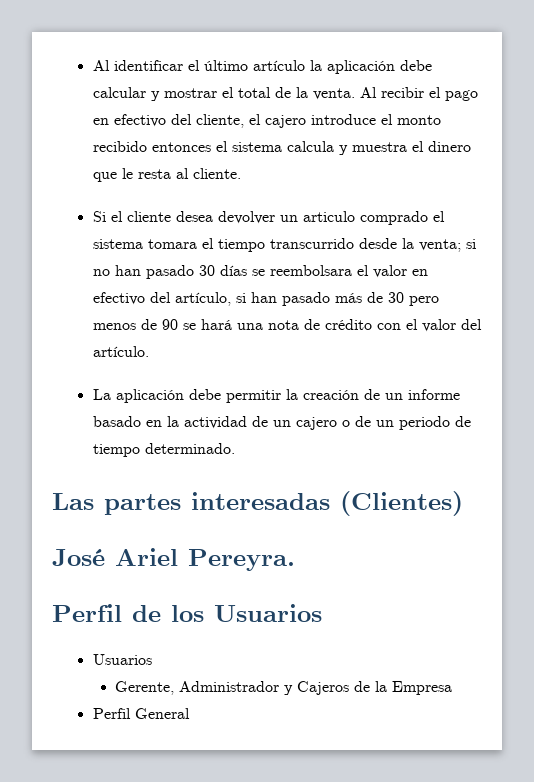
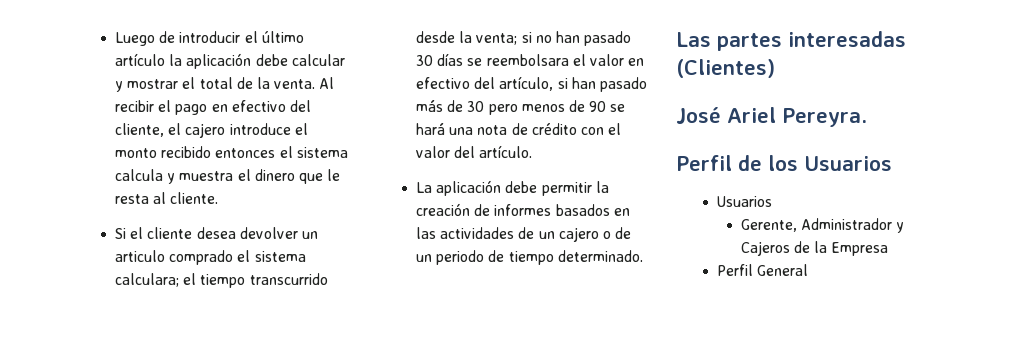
[92,60,183,71] Al identificar -> [115,31,241,46] Luego de introducir
[147,239,197,249] tomara -> [115,273,180,287] calculara;
[384,389,460,400] [92,416,247,429] un informe basado en la actividad -> [494,204,630,216] [416,227,515,239] informes basados en las actividades

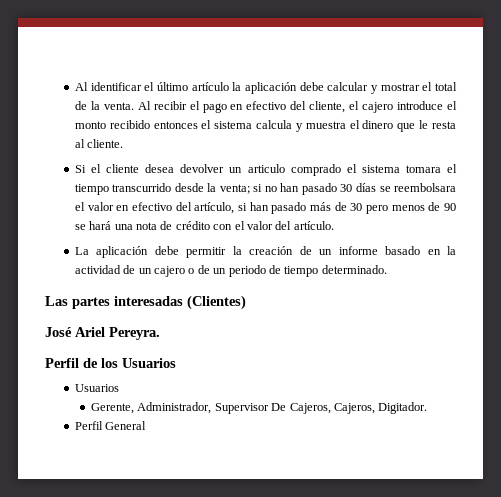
[115,31,241,46] Luego de introducir -> [74,82,142,91] Al identificar
[115,273,180,287] calculara; -> [405,165,441,173] tomara
[494,204,630,216] [416,227,515,239] informes basados en las actividades -> [319,246,456,255] [74,265,121,274] un informe basado en la actividad
[801,218,905,233] [741,241,888,256] Administrador y Cajeros de la Empresa -> [137,402,428,414] Administrador, Supervisor De Cajeros, Cajeros, Digitador.

